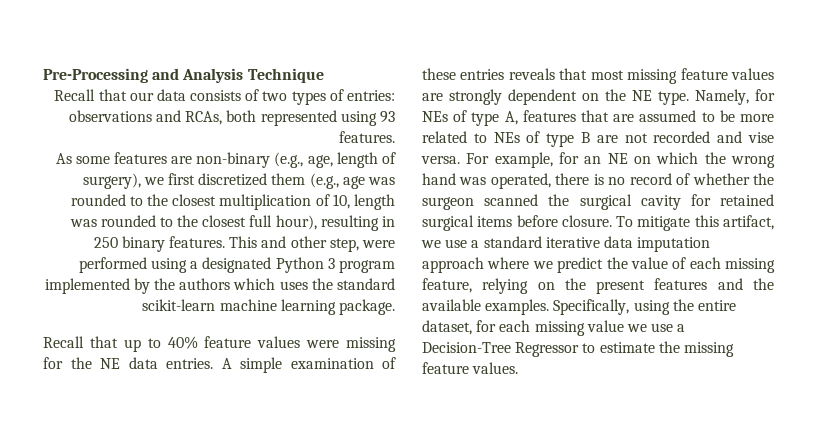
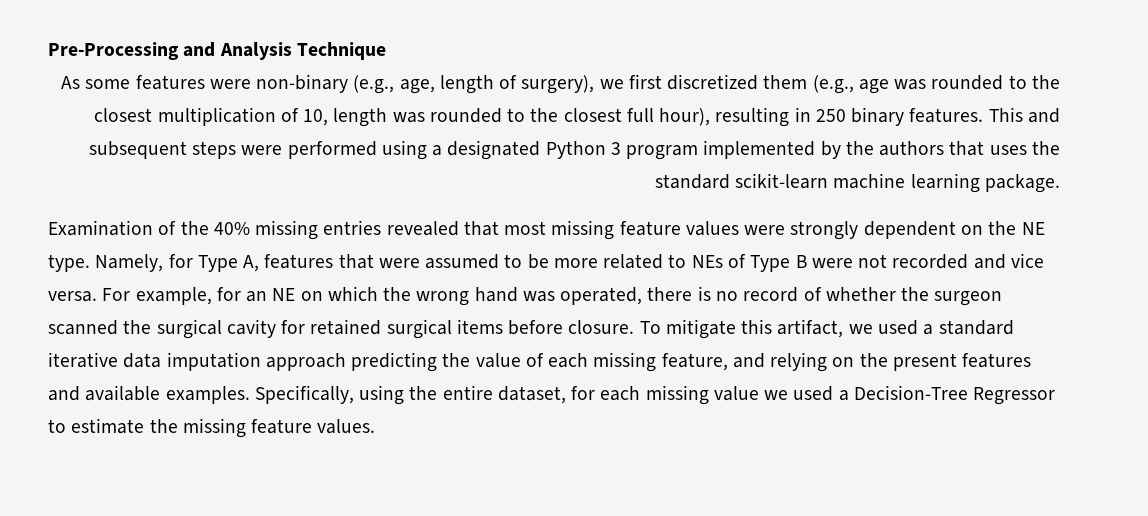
[54,89,395,105] [68,110,395,126] [339,131,395,143] // Recall that our data consists of two types of entries: observations and RCAs, both represented using 93 features. -> (386, 51) none
[171,156,193,164] are -> [209,79,251,89] were
[290,236,359,252] other step, -> [88,141,237,159] subsequent steps
[233,278,276,290] which -> [949,141,985,156] that
[43,336,396,352] [43,357,396,373] [422,68,555,80] Recall that up to 40% feature values were missing for the NE data entries. A simple examination of these entries reveals -> [48,220,459,240] Examination of the 40% missing entries revealed
[422,93,443,101] are -> [744,225,786,235] were
[422,110,500,126] NEs of type -> [197,255,238,272] Type
[613,114,635,122] are -> [378,258,420,268] were
[546,132,618,147] type B are -> [750,255,853,272] Type B were
[748,132,774,143] vise -> [1010,253,1044,268] vice
[445,239,468,248] use -> [877,320,918,335] used
[487,257,604,273] where we predict -> [351,352,438,372] predicting
(472, 285) none -> [732,353,765,368] and
[753,278,774,290] the -> (80, 393) none
[651,323,674,332] use -> [793,386,834,401] used

